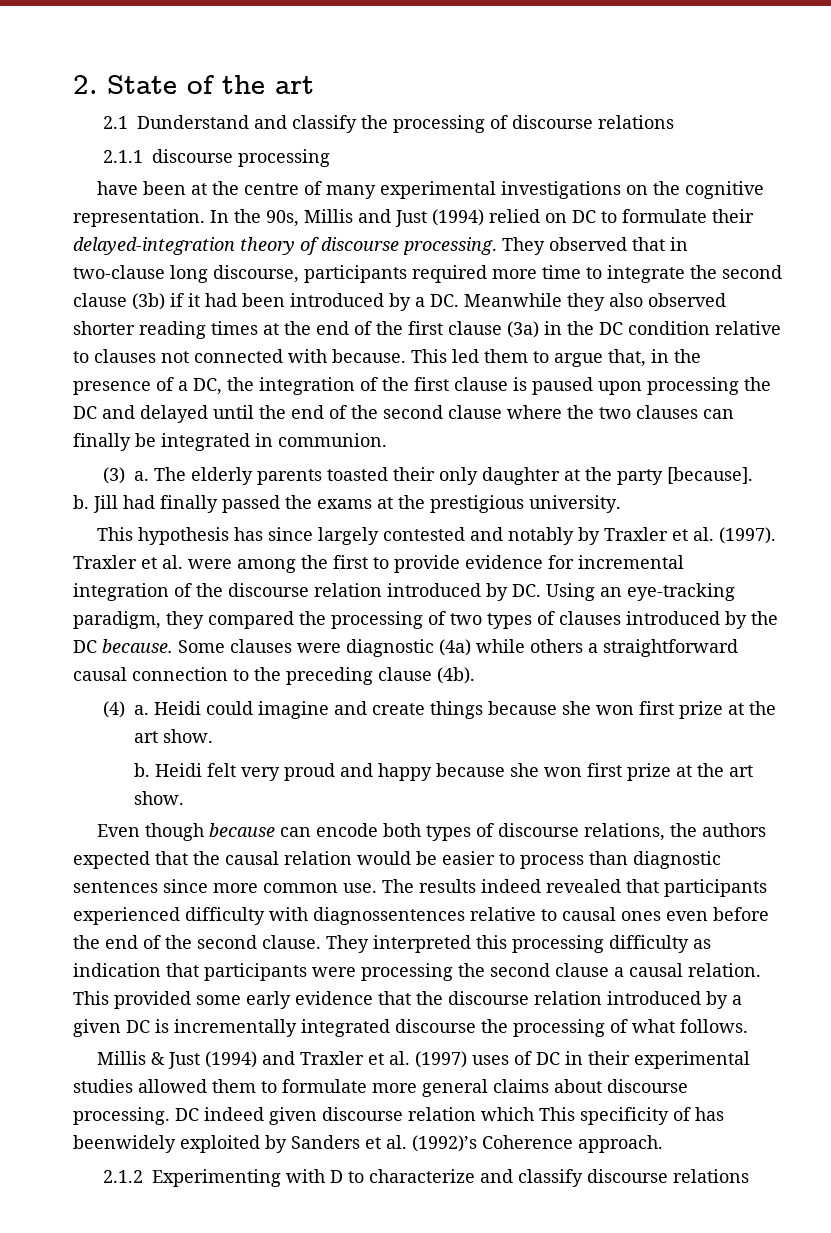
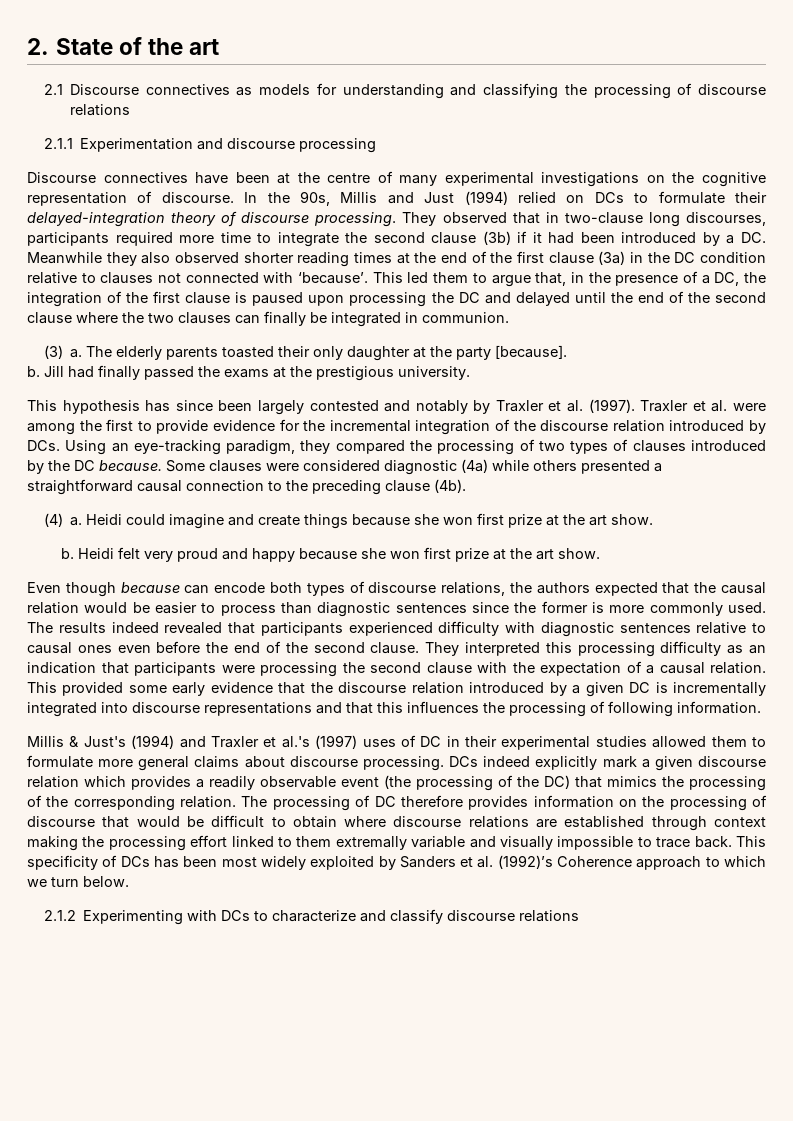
[137,115,358,133] Dunderstand and classify -> [70,83,559,99] Discourse connectives as models for understanding and classifying
(144, 156) none -> [80,138,224,152] Experimentation and
(331, 158) none -> [27,172,188,183] Discourse connectives
[73,209,205,227] representation. -> [27,191,234,206] representation of discourse.
[572,210,596,223] DC -> [594,192,624,203] DCs
[213,265,299,283] discourse, -> [686,212,766,226] discourses,
[332,349,406,363] because. -> [298,272,369,284] ‘because’.
(314, 534) none -> [218,400,253,411] been
(574, 562) none -> [303,420,326,431] the
[512,584,541,597] DC. -> [27,440,60,451] DCs.
(341, 648) none -> [303,460,380,471] considered
(583, 646) none -> [581,460,650,474] presented
[213,883,377,893] more common use. -> [514,601,767,616] the former is more commonly used.
[313,907,465,925] diagnossentences -> [540,622,691,637] diagnostic sentences
(711, 944) none -> [749,645,766,654] an
(609, 970) none -> [477,661,642,676] with the expectation of
[395,1019,748,1037] discourse the processing of what follows. -> [101,701,761,717] into discourse representations and that this influences the processing of following information.
[168,1052,201,1069] Just -> [83,736,126,747] Just's
[389,1051,411,1065] al. -> [281,736,310,748] al.'s
[175,1107,724,1125] [73,1135,176,1153] DC indeed given discourse relation which This specificity of has beenwidely -> [449,756,766,771] [27,775,766,791] [27,795,767,811] [27,815,766,831] [27,835,766,851] [27,855,306,870] DCs indeed explicitly mark a given discourse relation which provides a readily observable event (the processing of the DC) that mimics the processing of the corresponding relation. The processing of DC therefore provides information on the processing of discourse that would be difficult to obtain where discourse relations are established through context making the processing effort linked to them extremally variable and visually impossible to trace back. This specificity of DCs has been most widely
[578,1135,663,1153] approach. -> [636,856,766,870] [27,876,129,887] approach to which we turn below.
[330,1170,344,1183] D -> [221,910,251,921] DCs

